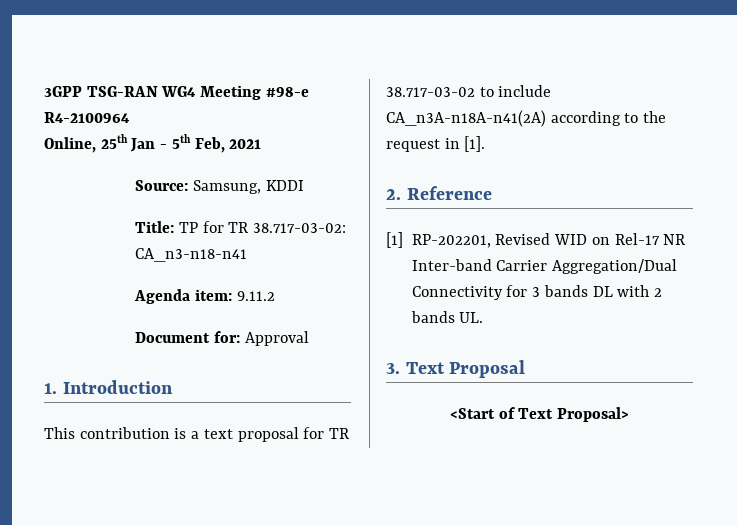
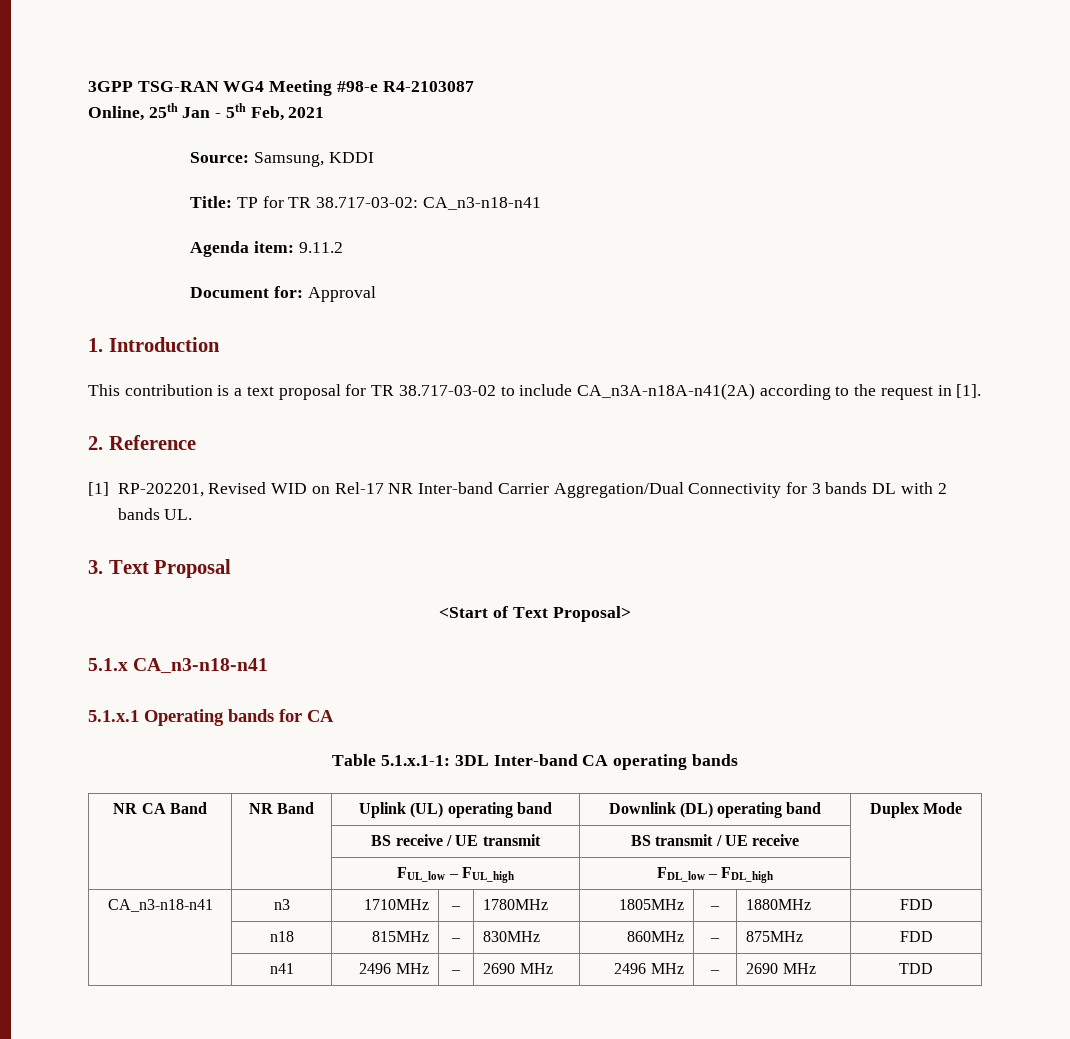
[44,112,130,123] R4-2100964 -> [382,81,474,92] R4-2103087
(630, 414) none -> [88,658,269,673] [88,709,334,726] [332,754,738,770] [113,802,207,814] [248,802,315,814] [359,802,552,818] [608,802,822,818] [869,802,963,818] [371,834,541,846] [630,834,800,846] [397,867,514,883] [656,867,774,883] [107,899,213,912] [273,899,290,910] [363,899,429,910] [451,906,461,910] [483,899,549,910] [618,899,684,910] [710,906,720,910] [746,899,812,910] [899,899,933,910] [269,931,294,942] [371,931,429,942] [451,938,461,942] [483,931,541,942] [626,931,684,942] [710,938,720,942] [746,931,804,942] [899,931,933,942] [269,963,294,974] [359,963,429,974] [451,970,461,974] [483,963,553,974] [614,963,684,974] [710,970,720,974] [746,963,816,974] [899,963,933,974] // 5.1.x CA_n3-n18-n41 // 5.1.x.1 Operating bands for CA // Table 5.1.x.1-1: 3DL Inter-band CA operating bands // NR CA Band | NR Band | Uplink (UL) operating band | Downlink (DL) operating band | Duplex Mode // | | BS receive / UE transmit | BS transmit / UE receive | // | | FUL_low – FUL_high | FDL_low – FDL_high | // CA_n3-n18-n41 | n3 | 1710MHz | – | 1780MHz | 1805MHz | – | 1880MHz | FDD // | n18 | 815MHz | – | 830MHz | 860MHz | – | 875MHz | FDD // | n41 | 2496 MHz | – | 2690 MHz | 2496 MHz | – | 2690 MHz | TDD

